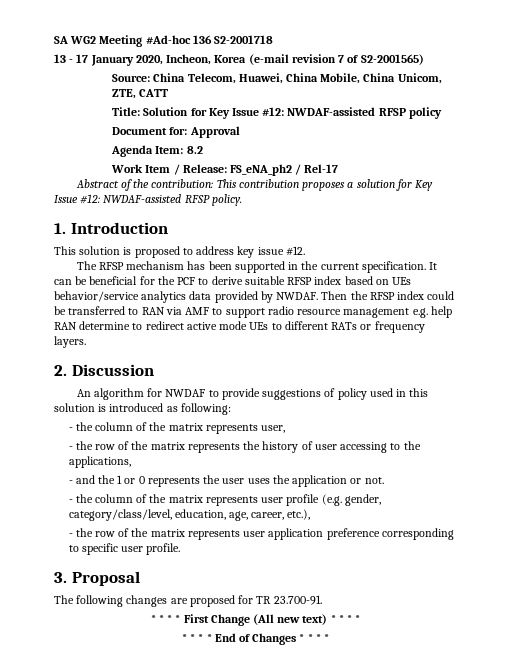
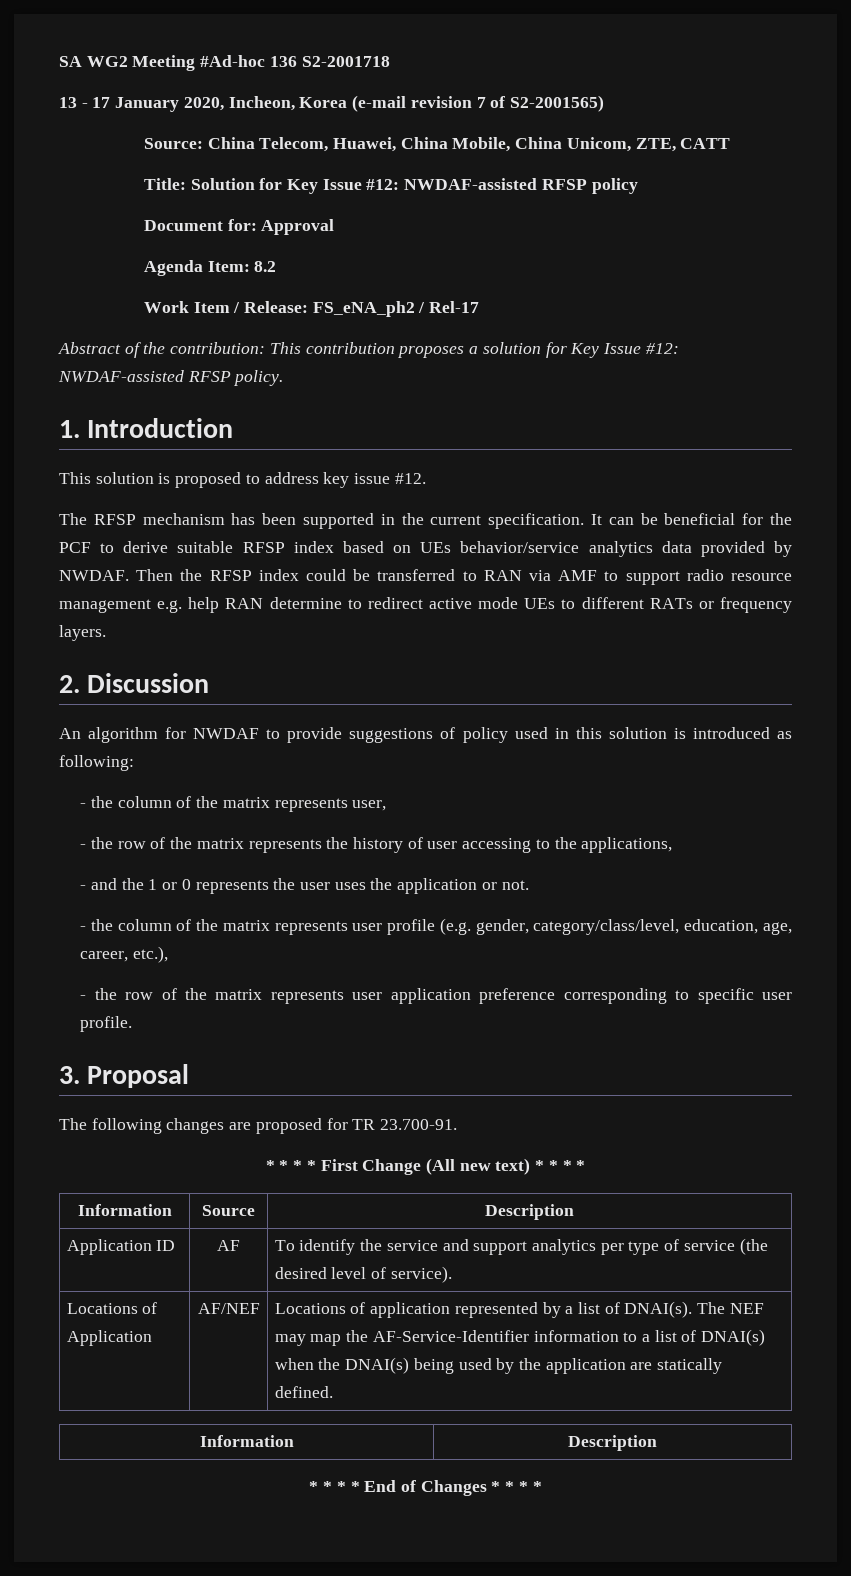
(361, 619) none -> [77,1204,172,1216] [202,1205,255,1216] [485,1204,574,1220] [66,1239,176,1255] [217,1240,240,1251] [274,1238,768,1255] [274,1266,452,1283] [66,1302,158,1314] [66,1330,152,1346] [197,1303,260,1314] [274,1301,764,1318] [274,1329,766,1346] [274,1357,723,1374] [274,1386,333,1398] [199,1435,294,1447] [568,1435,657,1451] // Information | Source | Description // Application ID | AF | To identify the service and support analytics per type of service (the desired level of service). // Locations of Application | AF/NEF | Locations of application represented by a list of DNAI(s). The NEF may map the AF-Service-Identifier information to a list of DNAI(s) when the DNAI(s) being used by the application are statically defined. // Information | Description

